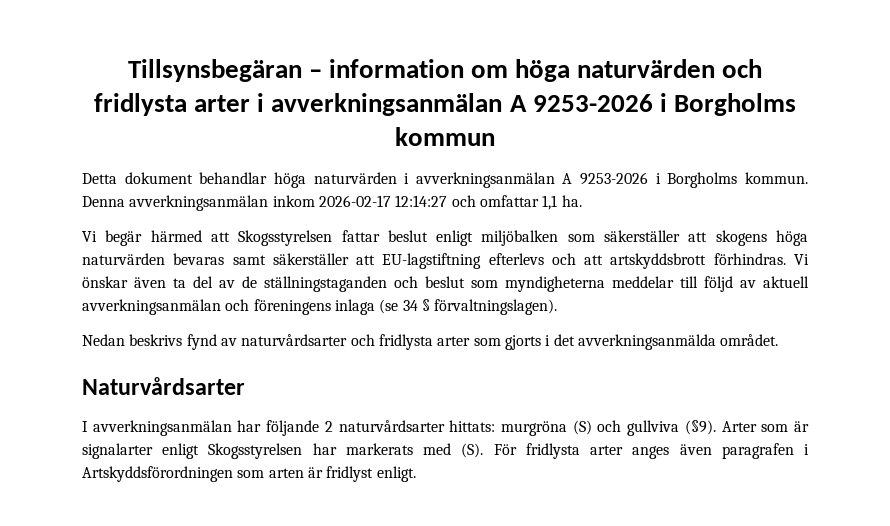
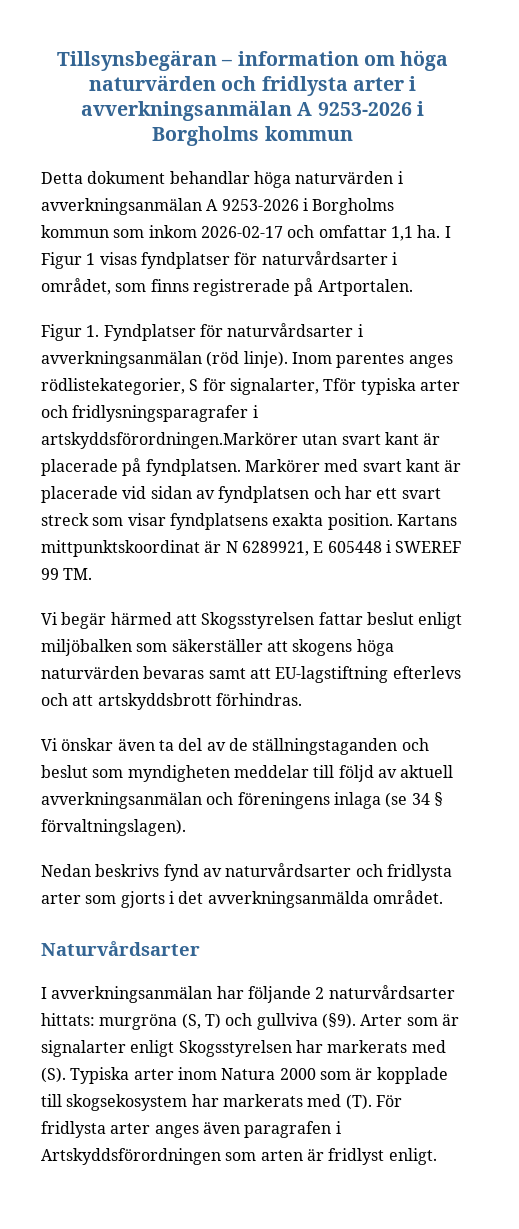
[744,172,808,184] [82,195,269,211] kommun. Denna avverkningsanmälan -> [41,225,145,238] kommun som
[395,195,448,207] 12:14:27 -> (283, 232) none
(582, 201) none -> [444,226,451,238] [41,251,397,269] [41,278,413,296] [41,323,363,341] [41,351,453,368] [41,378,460,395] [41,405,258,422] [41,432,441,449] [41,458,462,476] [41,486,441,503] [41,513,457,530] [41,540,462,557] [41,568,93,580] I Figur 1 visas fyndplatser för naturvårdsarter i området, som finns registrerade på Artportalen. // Figur 1. Fyndplatser för naturvårdsarter i avverkningsanmälan (röd linje). Inom parentes anges rödlistekategorier, S för signalarter, Tför typiska arter och fridlysningsparagrafer i artskyddsförordningen.Markörer utan svart kant är placerade på fyndplatsen. Markörer med svart kant är placerade vid sidan av fyndplatsen och har ett svart streck som visar fyndplatsens exakta position. Kartans mittpunktskoordinat är N 6289921, E 605448 i SWEREF 99 TM.
[272,253,349,265] säkerställer -> (246, 673) none
(786, 259) none -> (302, 699) //
[505,276,605,292] myndigheterna -> [127,765,230,782] myndigheten
[572,420,592,435] (S) -> [181,1013,221,1029] (S, T)
(484, 450) none -> [70,1067,448,1084] [41,1094,372,1111] Typiska arter inom Natura 2000 som är kopplade till skogsekosystem har markerats med (T).

